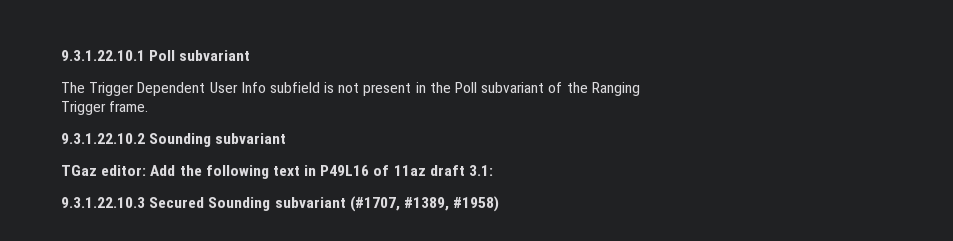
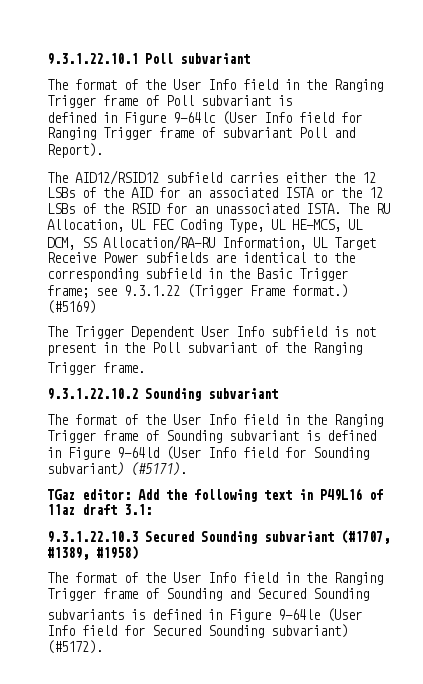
(251, 55) none -> [47,79,383,92] [47,95,292,108] [47,111,362,125] [47,127,355,140] [47,143,103,158] [47,170,376,185] [47,187,383,198] [47,203,390,214] [47,219,363,233] [47,235,376,250] [47,252,355,263] [47,268,348,282] [47,284,348,298] [47,300,96,314] // The format of the User Info field in the Ranging Trigger frame of Poll subvariant is // defined in Figure 9-64lc (User Info field for Ranging Trigger frame of subvariant Poll and Report). // The AID12/RSID12 subfield carries either the 12 LSBs of the AID for an associated ISTA or the 12 LSBs of the RSID for an unassociated ISTA. The RU Allocation, UL FEC Coding Type, UL HE-MCS, UL DCM, SS Allocation/RA-RU Information, UL Target Receive Power subfields are identical to the corresponding subfield in the Basic Trigger frame; see 9.3.1.22 (Trigger Frame format.) (#5169)
(287, 138) none -> [47,414,383,427] [47,430,376,443] [47,446,369,460] [47,462,187,476] // The format of the User Info field in the Ranging Trigger frame of Sounding subvariant is defined in Figure 9-64ld (User Info field for Sounding subvariant) (#5171).
(500, 204) none -> [47,572,383,585] [47,588,369,601] [47,608,362,622] [47,624,348,638] [47,640,103,654] // The format of the User Info field in the Ranging Trigger frame of Sounding and Secured Sounding // subvariants is defined in Figure 9-64le (User Info field for Secured Sounding subvariant) (#5172).

